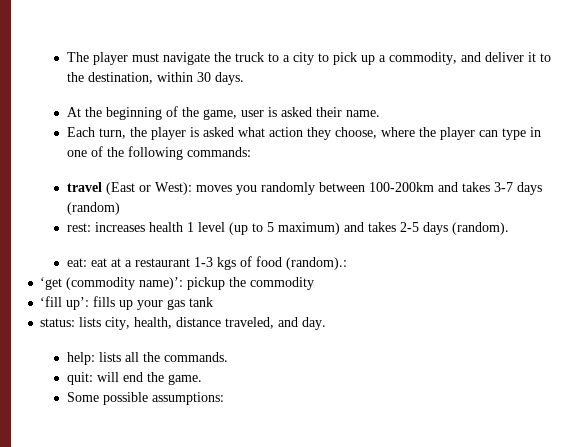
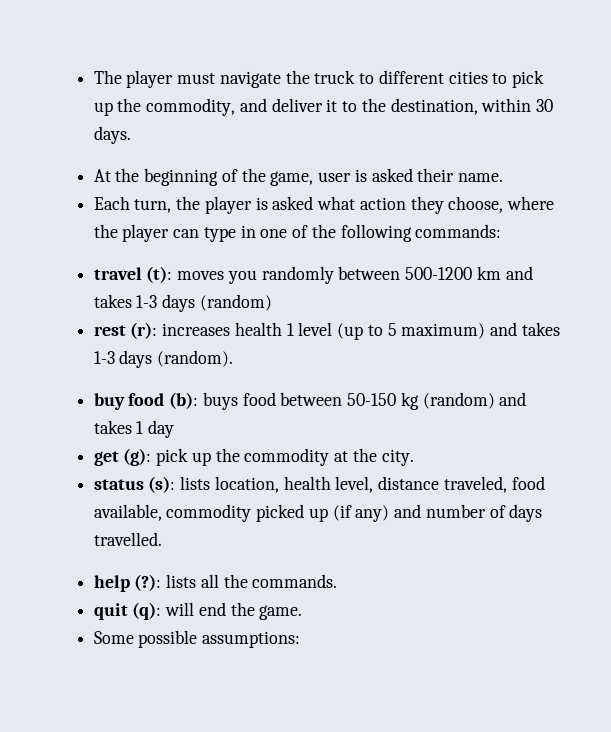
[282,52,314,65] a city -> [378,70,488,84] different cities
[378,55,386,62] a -> [117,98,142,112] the
[105,182,192,195] (East or West): -> [146,266,173,283] (t):
[368,182,513,192] 100-200km and takes 3-7 -> [405,266,533,280] [93,294,158,308] 500-1200 km and takes 1-3
[66,223,91,232] rest: -> [93,322,158,339] rest (r):
[399,222,419,232] 2-5 -> [93,351,115,364] 1-3
[66,256,347,270] [40,277,315,290] [40,296,214,310] [40,317,327,330] [66,352,95,365] eat: eat at a restaurant 1-3 kgs of food (random).: // ‘get (commodity name)’: pickup the commodity // ‘fill up’: fills up your gas tank // status: lists city, health, distance traveled, and day. // help: -> [93,392,527,410] [93,420,175,438] [93,448,414,466] [93,476,545,493] [93,504,543,522] [93,532,162,546] [93,574,162,592] buy food (b): buys food between 50-150 kg (random) and takes 1 day // get (g): pick up the commodity at the city. // status (s): lists location, health level, distance traveled, food available, commodity picked up (if any) and number of days travelled. // help (?):
[66,372,93,385] quit: -> [93,602,162,620] quit (q):

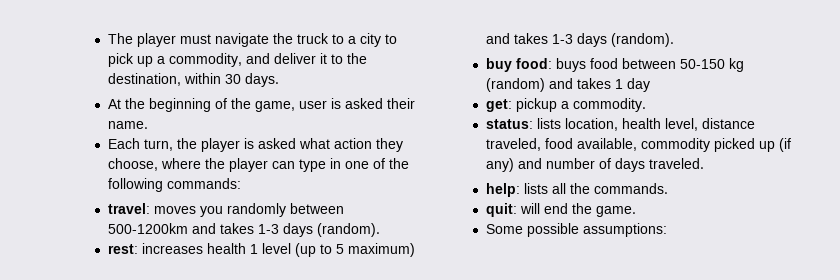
[378,70,488,84] different cities -> [347,33,381,47] a city
[117,98,142,112] the -> [156,56,165,64] a
[93,266,173,283] travel (t): -> [107,203,150,214] travel:
[405,266,533,280] [93,294,272,312] [93,322,158,339] 500-1200 km and takes 1-3 days (random) // rest (r): -> [107,223,380,237] [107,244,138,254] 500-1200km and takes 1-3 days (random). // rest:
[128,392,199,409] food (b): -> [515,58,552,69] food:
[93,448,414,466] [93,476,176,493] get (g): pick up the commodity at the city. // status (s): -> [485,98,646,112] [485,119,533,129] get: pickup a commodity. // status:
[93,532,162,546] [93,574,162,592] travelled. // help (?): -> [648,158,704,169] [485,183,520,197] traveled. // help:
[93,602,162,620] quit (q): -> [485,203,517,217] quit:

